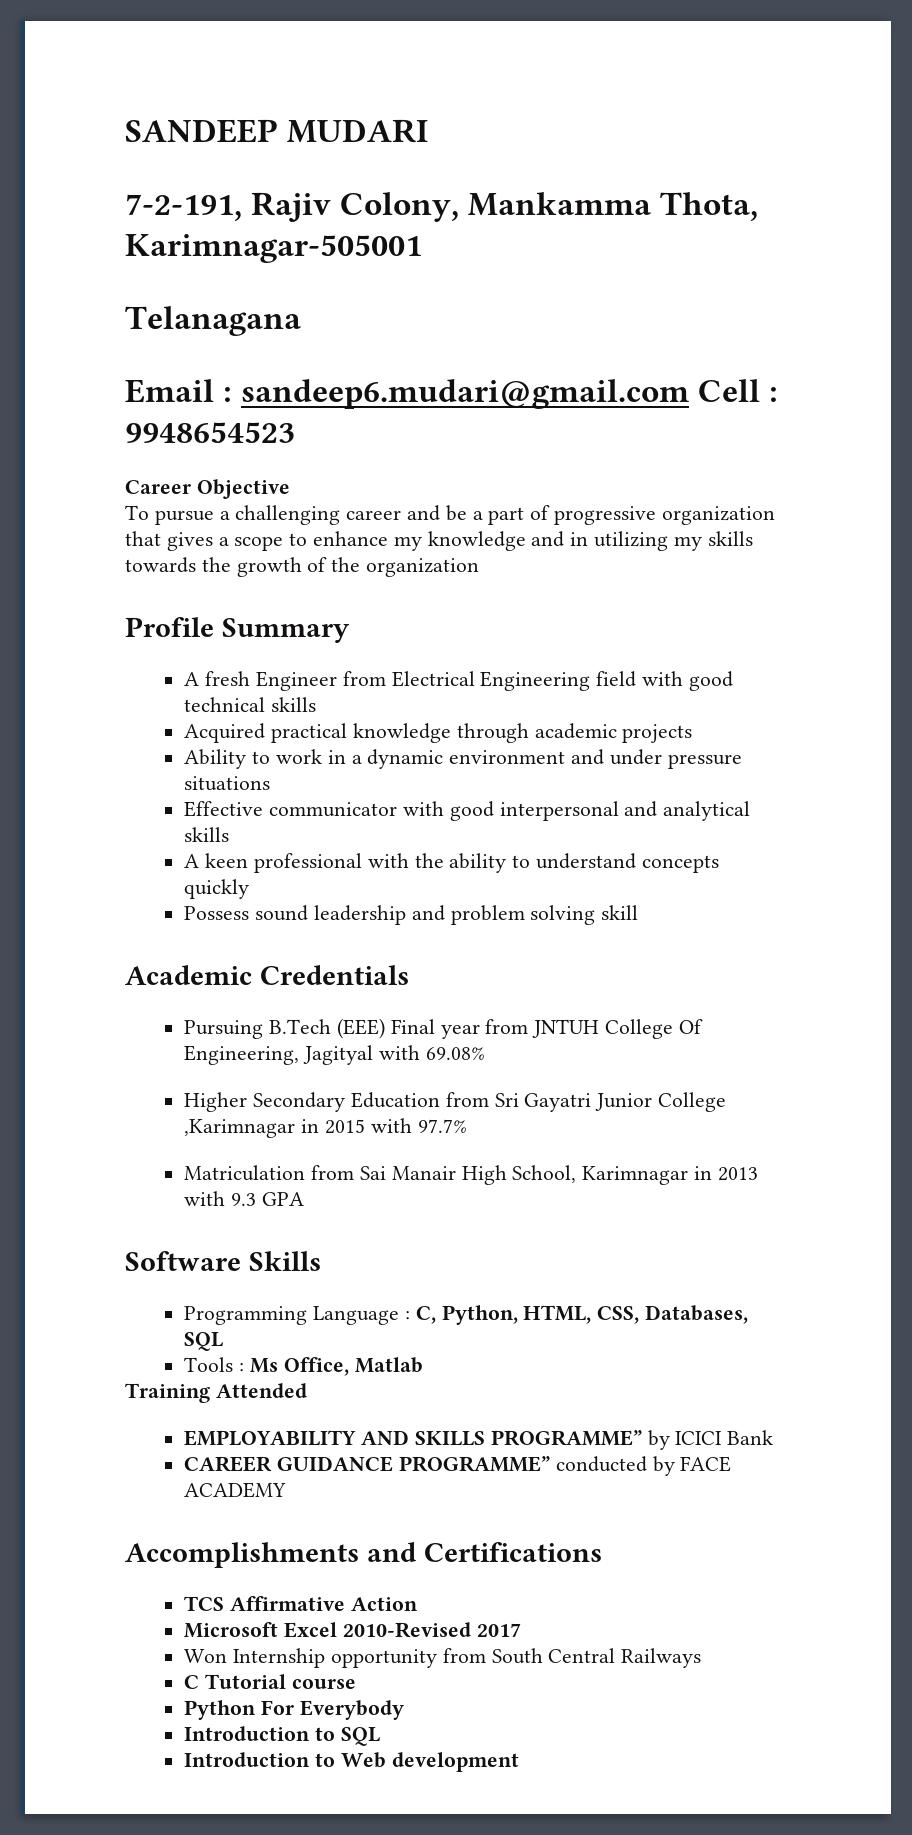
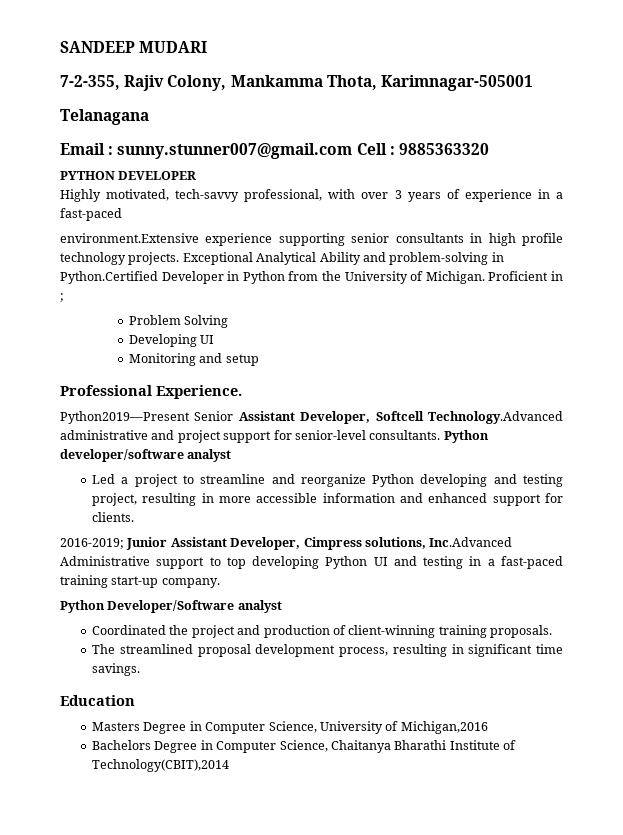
[125,194,242,221] 7-2-191, -> [60,75,120,90] 7-2-355,
[241,379,690,409] sandeep6.mudari@gmail.com -> [117,143,353,159] sunny.stunner007@gmail.com
[125,422,295,443] [125,479,290,499] [125,505,775,525] [125,531,753,551] [125,557,480,577] [125,617,350,643] [184,671,733,691] [184,697,317,712] [184,723,693,743] [184,749,742,769] [184,776,271,791] [184,801,751,821] [184,827,230,842] [184,853,719,873] [184,879,250,899] [184,905,639,925] [125,965,409,985] [184,1018,703,1039] [184,1045,485,1065] [184,1092,727,1112] [184,1118,467,1138] [184,1165,758,1185] [184,1191,304,1206] [125,1251,321,1271] [184,1305,749,1325] [184,1332,224,1351] [184,1357,423,1376] [125,1383,307,1403] [184,1430,774,1450] [184,1456,732,1476] [184,1482,287,1498] [125,1542,602,1568] [184,1596,418,1611] [184,1622,521,1638] [184,1648,702,1668] [184,1674,356,1689] [184,1700,404,1720] [184,1726,380,1746] [184,1752,519,1772] 9948654523 // Career Objective // To pursue a challenging career and be a part of progressive organization that gives a scope to enhance my knowledge and in utilizing my skills towards the growth of the organization // Profile Summary // A fresh Engineer from Electrical Engineering field with good technical skills // Acquired practical knowledge through academic projects // Ability to work in a dynamic environment and under pressure situations // Effective communicator with good interpersonal and analytical skills // A keen professional with the ability to understand concepts quickly // Possess sound leadership and problem solving skill // Academic Credentials // Pursuing B.Tech (EEE) Final year from JNTUH College Of Engineering, Jagityal with 69.08% // Higher Secondary Education from Sri Gayatri Junior College ,Karimnagar in 2015 with 97.7% // Matriculation from Sai Manair High School, Karimnagar in 2013 with 9.3 GPA // Software Skills // Programming Language : C, Python, HTML, CSS, Databases, SQL // Tools : Ms Office, Matlab // Training Attended // EMPLOYABILITY AND SKILLS PROGRAMME” by ICICI Bank // CAREER GUIDANCE PROGRAMME” conducted by FACE ACADEMY // Accomplishments and Certifications // TCS Affirmative Action // Microsoft Excel 2010-Revised 2017 // Won Internship opportunity from South Central Railways // C Tutorial course // Python For Everybody // Introduction to SQL // Introduction to Web development -> [398,143,489,155] [60,171,197,180] [60,189,563,202] [60,208,122,221] [60,233,563,246] [60,252,504,265] [60,271,564,284] [60,293,64,302] [128,315,229,328] [128,334,215,347] [128,353,259,366] [60,385,242,399] [60,411,563,424] [60,430,489,443] [60,449,232,462] [92,474,564,487] [92,493,564,506] [92,512,135,522] [60,537,513,550] [60,556,563,569] [60,575,220,588] [60,600,282,613] [92,625,553,638] [92,644,563,657] [92,663,141,676] [60,695,135,706] [92,721,488,734] [92,740,517,753] [92,759,230,772] 9885363320 // PYTHON DEVELOPER // Highly motivated, tech-savvy professional, with over 3 years of experience in a fast-paced // environment.Extensive experience supporting senior consultants in high profile technology projects. Exceptional Analytical Ability and problem-solving in Python.Certified Developer in Python from the University of Michigan. Proficient in ; // Problem Solving // Developing UI // Monitoring and setup // Professional Experience. // Python2019—Present Senior Assistant Developer, Softcell Technology.Advanced administrative and project support for senior-level consultants. Python developer/software analyst // Led a project to streamline and reorganize Python developing and testing project, resulting in more accessible information and enhanced support for clients. // 2016-2019; Junior Assistant Developer, Cimpress solutions, Inc.Advanced Administrative support to top developing Python UI and testing in a fast-paced training start-up company. // Python Developer/Software analyst // Coordinated the project and production of client-winning training proposals. // The streamlined proposal development process, resulting in significant time savings. // Education // Masters Degree in Computer Science, University of Michigan,2016 // Bachelors Degree in Computer Science, Chaitanya Bharathi Institute of Technology(CBIT),2014

